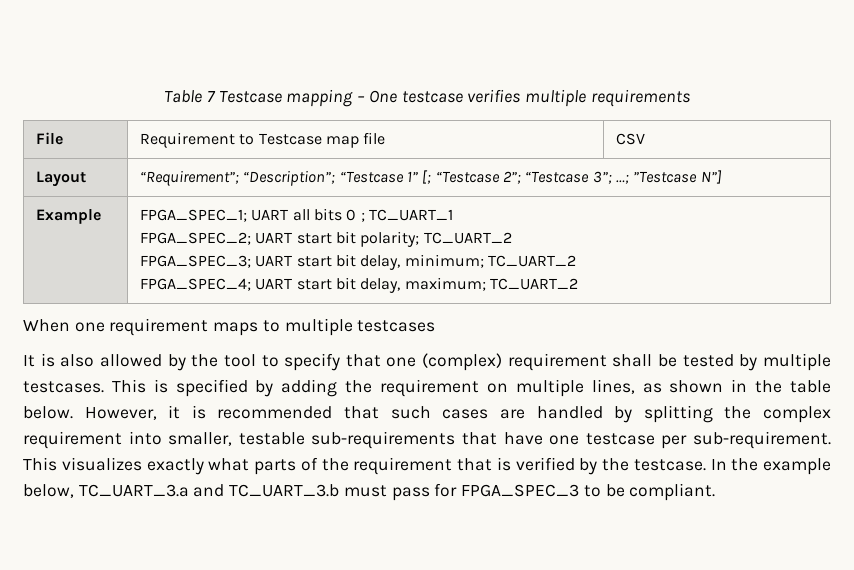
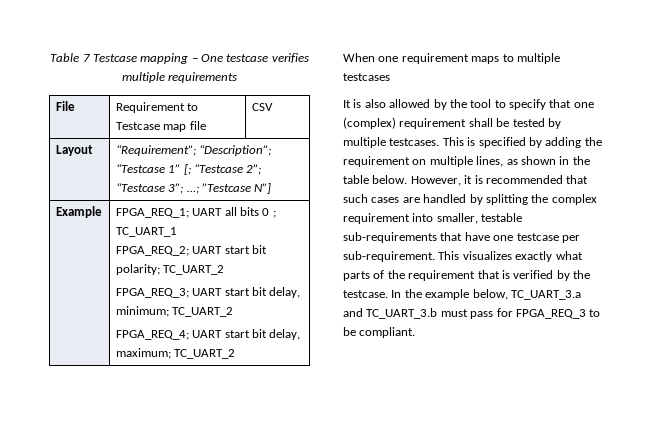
[140,209,248,222] FPGA_SPEC_1; -> [115,208,189,218] FPGA_REQ_1;
[140,232,252,245] FPGA_SPEC_2; -> [115,246,189,256] FPGA_REQ_2;
[140,255,252,268] FPGA_SPEC_3; -> [115,288,189,298] FPGA_REQ_3;
[140,278,252,291] FPGA_SPEC_4; -> [115,330,189,340] FPGA_REQ_4;
[461,484,580,497] FPGA_SPEC_3 -> [515,309,586,319] FPGA_REQ_3

